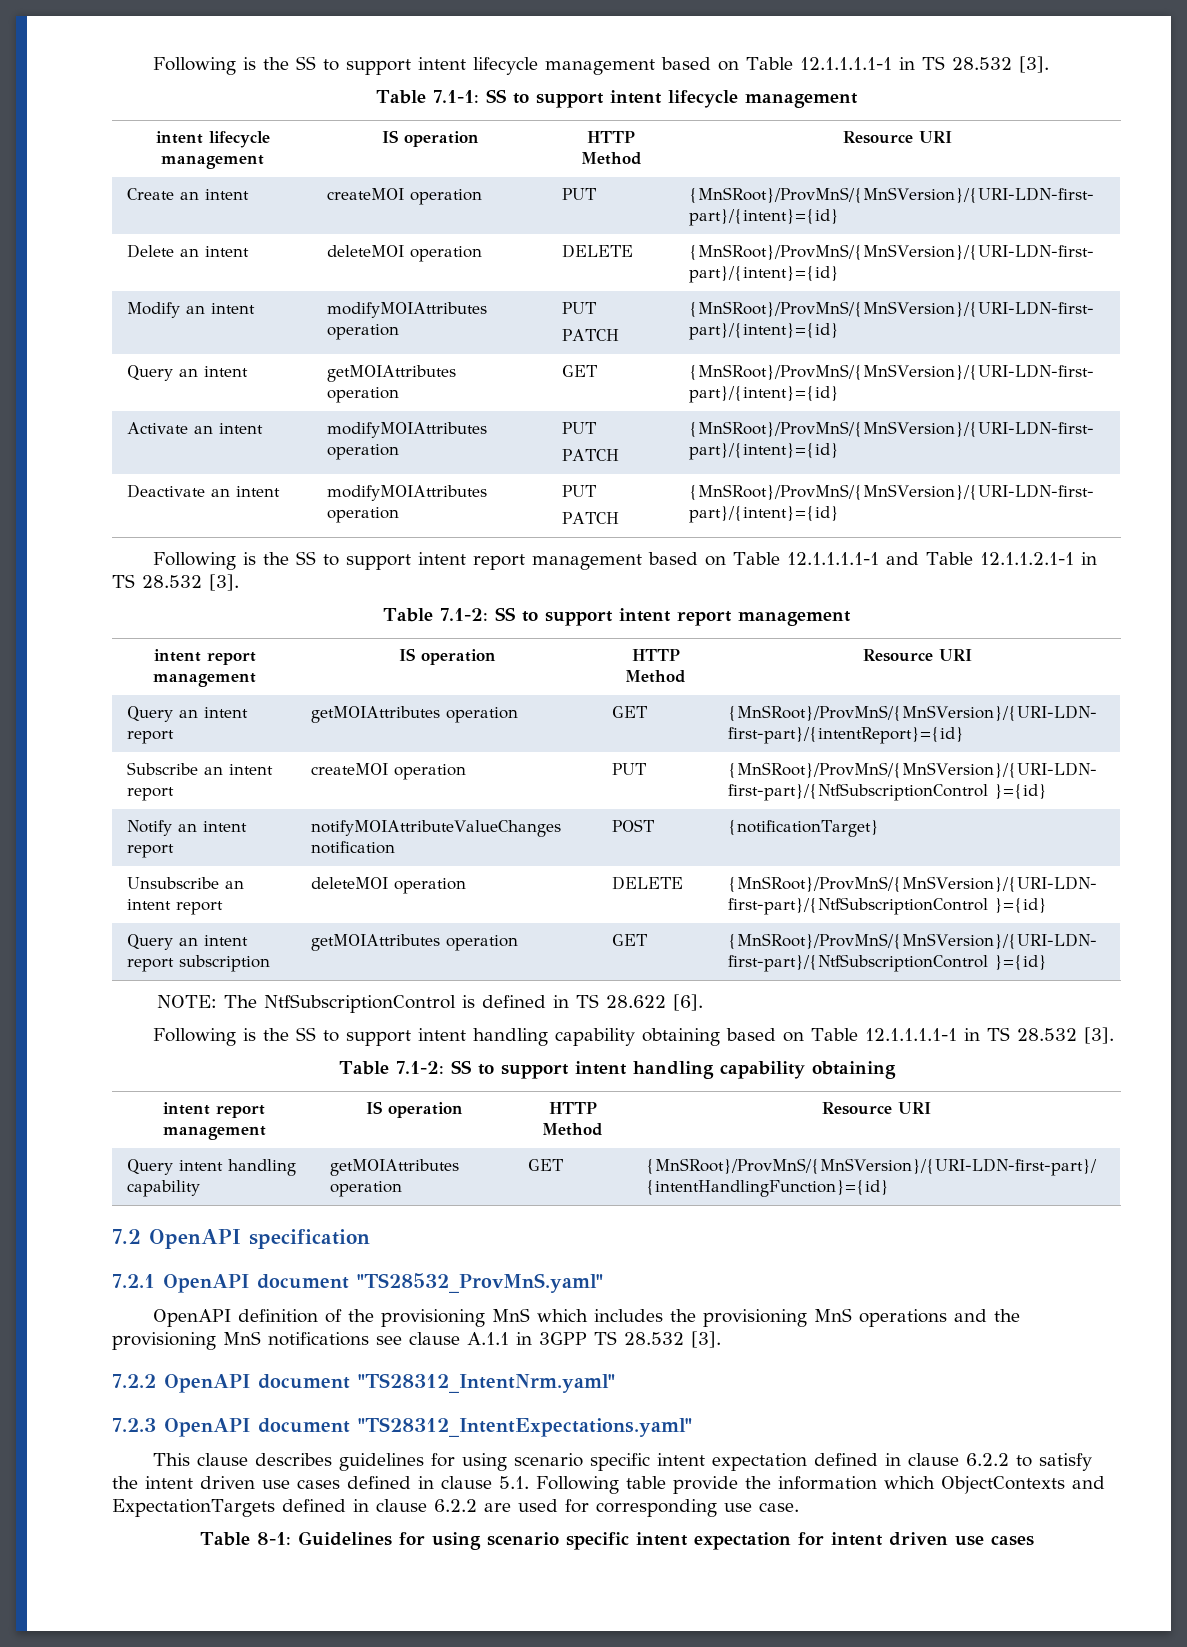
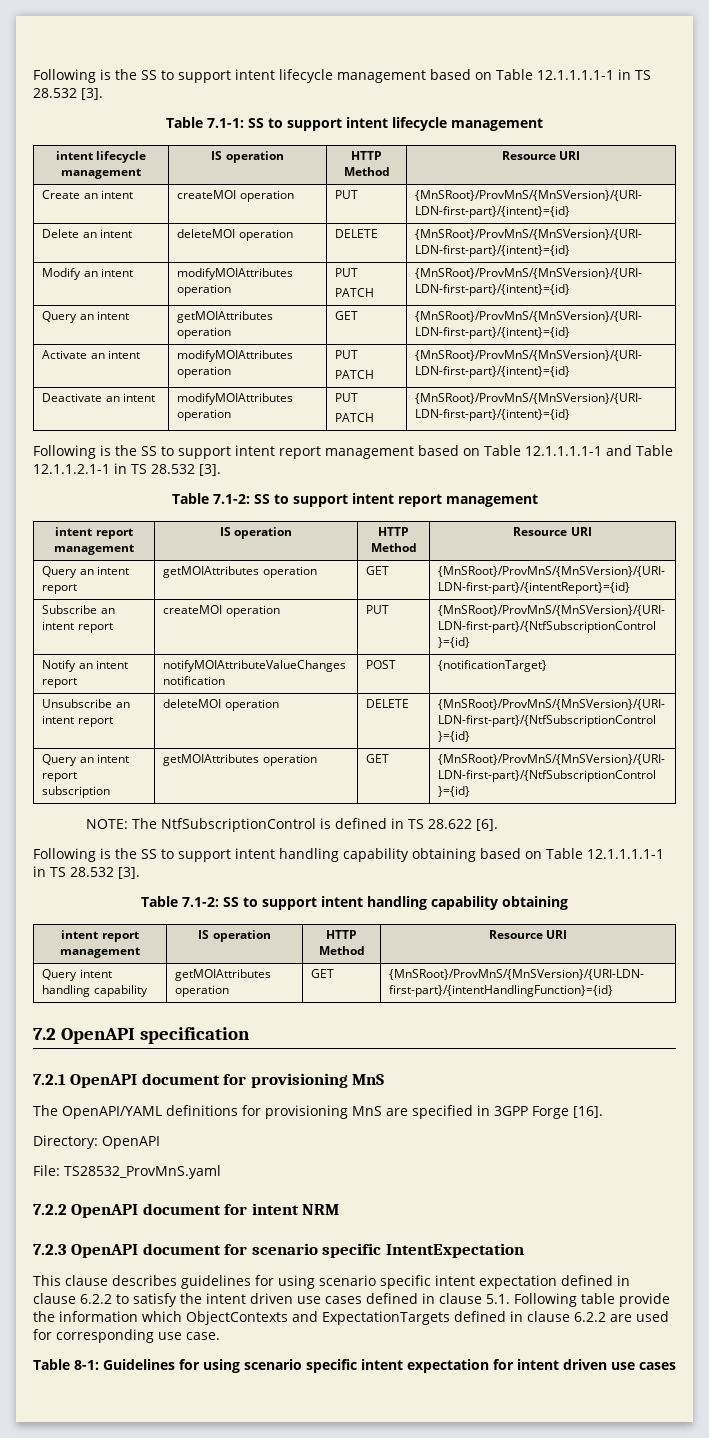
[357,1273,603,1293] [153,1308,1021,1327] [112,1331,721,1350] "TS28532_ProvMnS.yaml" // OpenAPI definition of the provisioning MnS which includes the provisioning MnS operations and the provisioning MnS notifications see clause A.1.1 in 3GPP TS 28.532 [3]. -> [223,1073,385,1088] [33,1105,603,1119] [33,1135,160,1149] [33,1165,221,1179] for provisioning MnS // The OpenAPI/YAML definitions for provisioning MnS are specified in 3GPP Forge [16]. // Directory: OpenAPI // File: TS28532_ProvMnS.yaml
[358,1373,615,1393] "TS28312_IntentNrm.yaml" -> [224,1203,340,1215] for intent NRM
[358,1417,692,1437] "TS28312_IntentExpectations.yaml" -> [224,1243,524,1258] for scenario specific IntentExpectation

